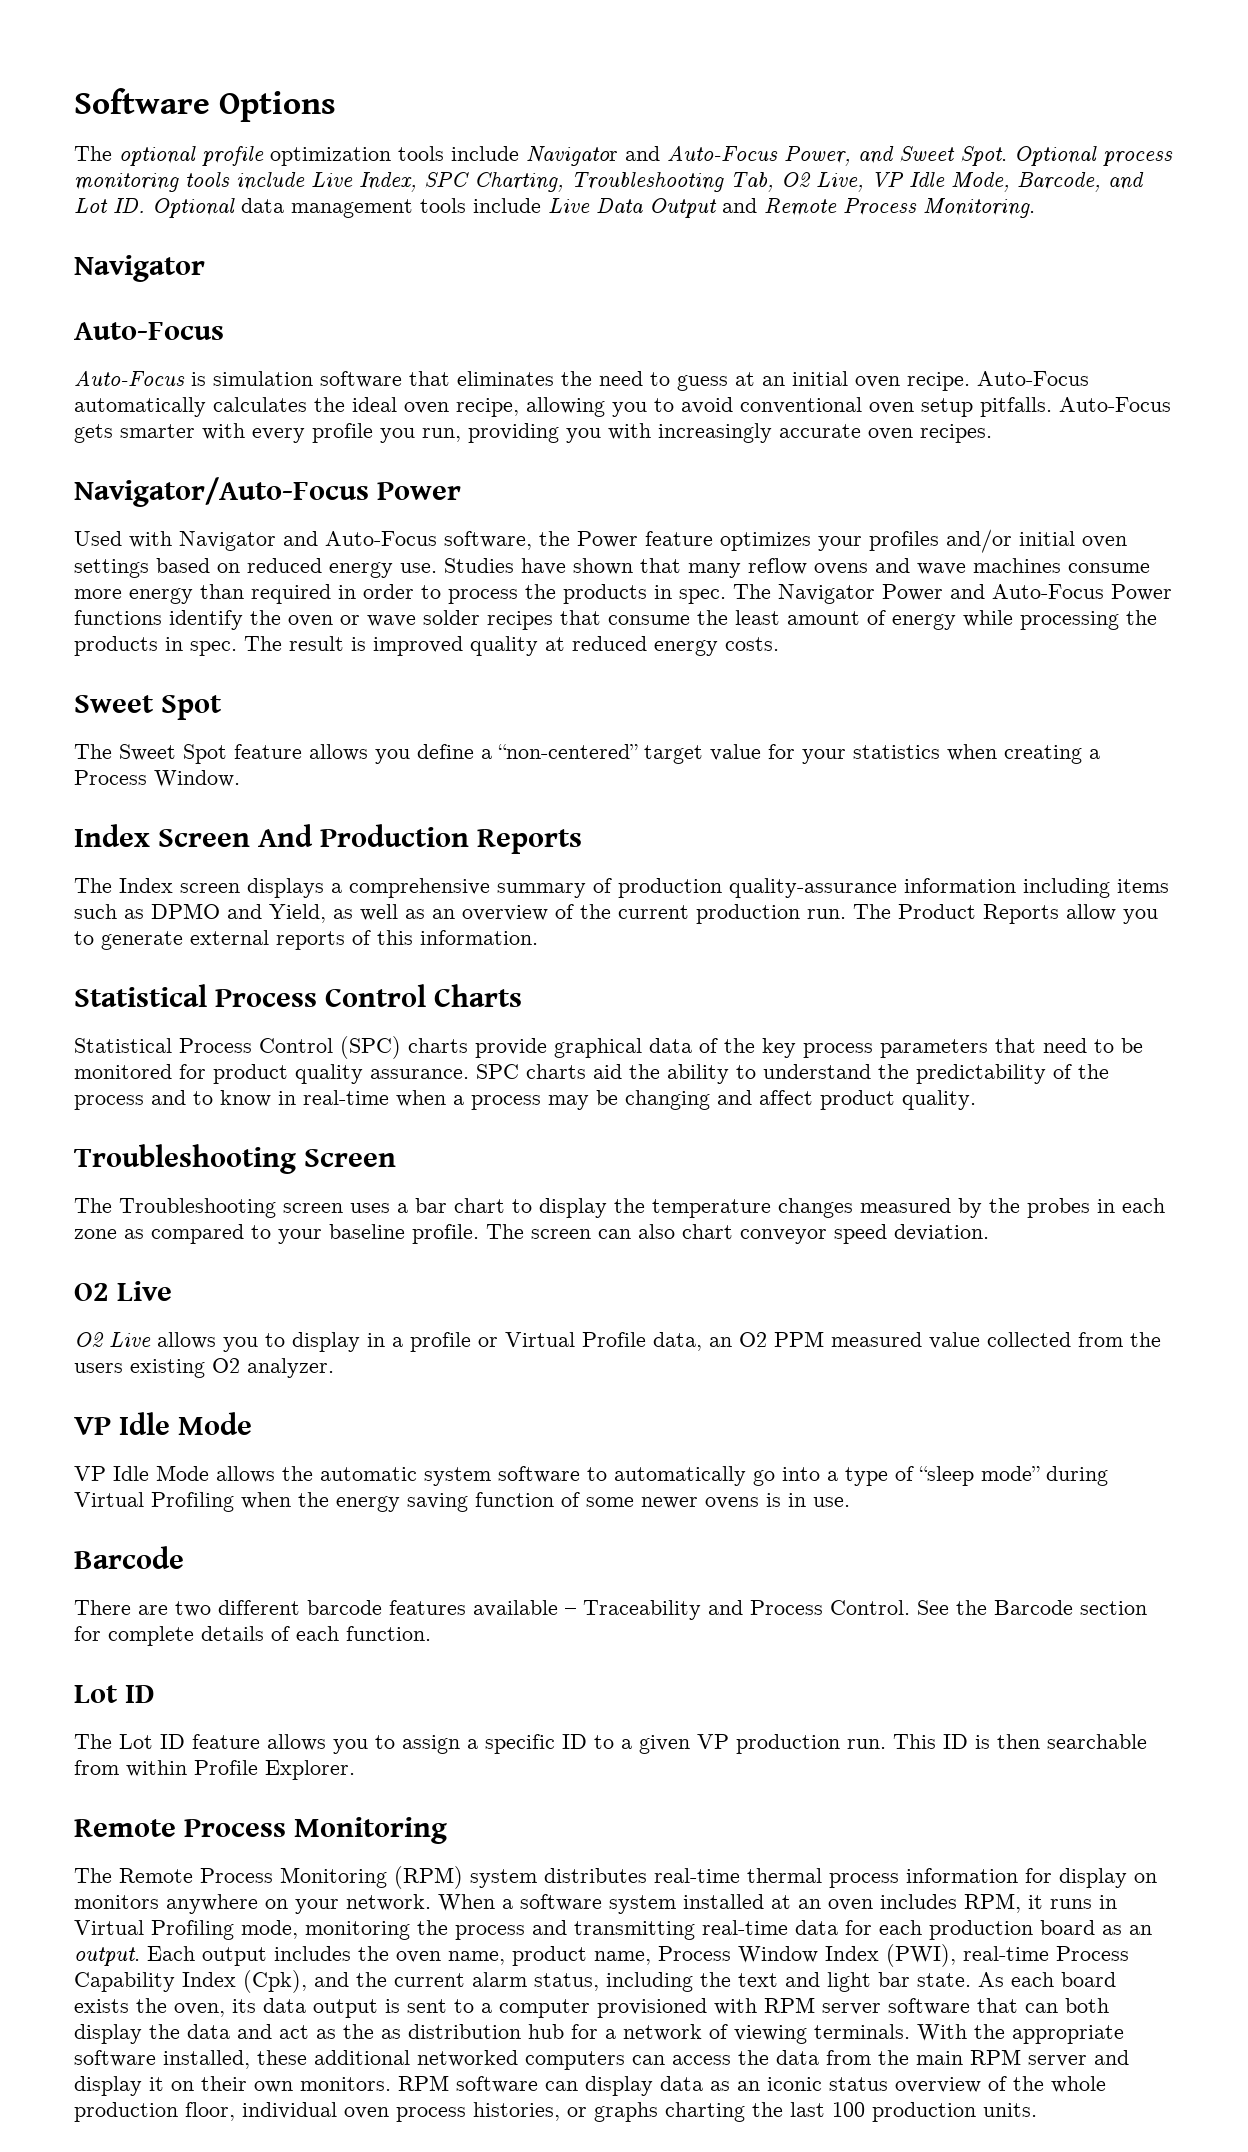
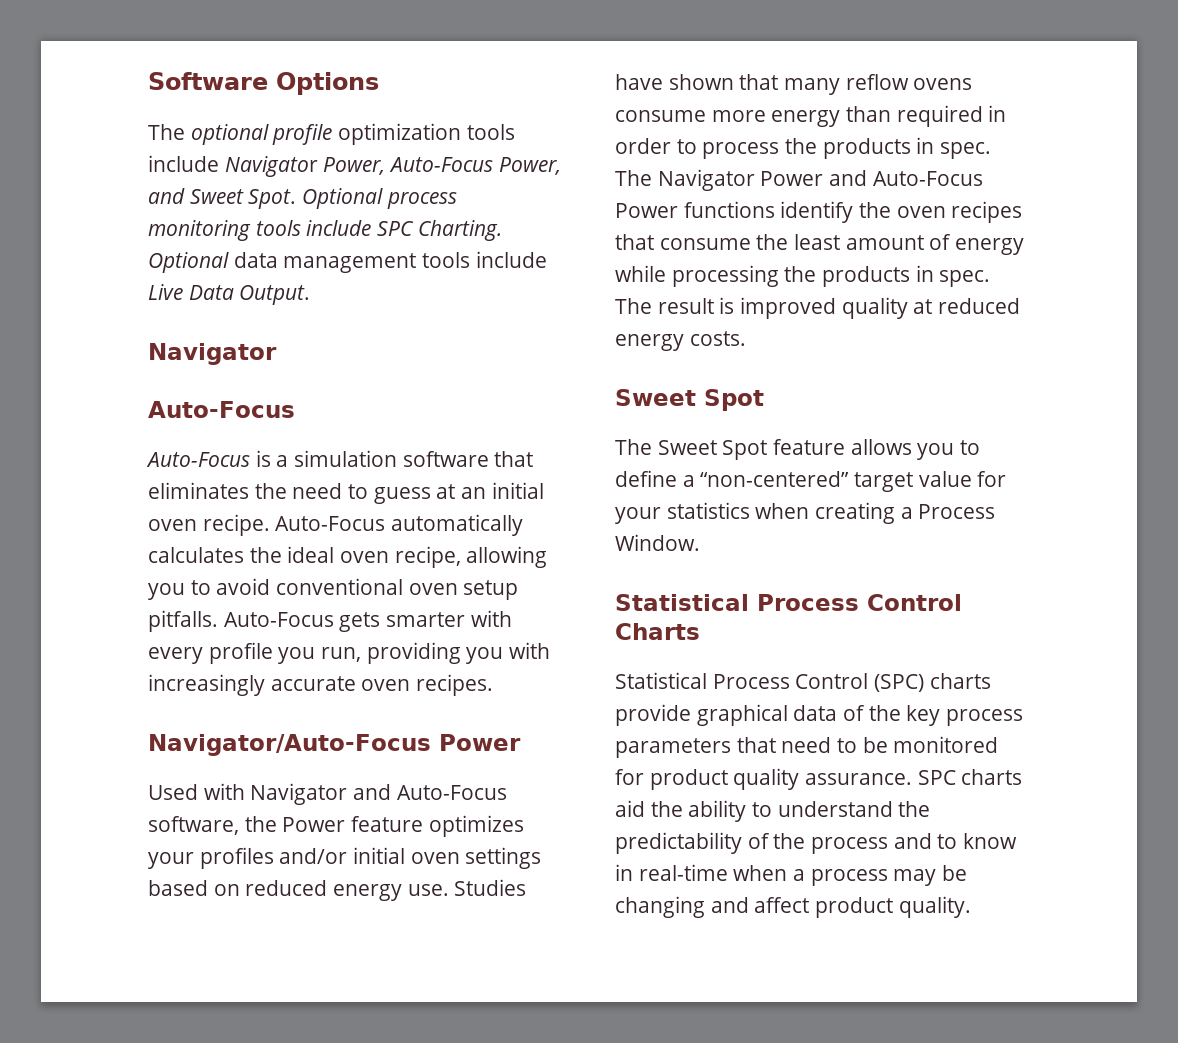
[625,146,660,161] and -> [323,157,386,175] Power,
[311,172,1144,192] [74,198,145,214] Live Index, SPC Charting, Troubleshooting Tab, O2 Live, VP Idle Mode, Barcode, and Lot ID. -> [377,220,502,241] SPC Charting.
[649,198,1035,218] Output and Remote Process Monitoring. -> [239,285,311,305] Output.
(206, 379) none -> [276,455,289,467] a
[875,558,1061,575] and wave machines -> (973, 84) none
[340,610,480,627] or wave solder -> (946, 212) none
(410, 756) none -> [960,440,981,455] to
[74,824,583,854] [74,878,1169,898] [74,903,1158,924] [74,930,538,950] // Index Screen And Production Reports // The Index screen displays a comprehensive summary of production quality-assurance information including items such as DPMO and Yield, as well as an overview of the current production run. The Product Reports allow you to generate external reports of this information. -> (700, 542) none
[74,1144,397,1174] [74,1198,1165,1218] [74,1224,989,1244] [74,1281,173,1301] [74,1331,1161,1352] [74,1358,334,1378] [74,1412,253,1435] [74,1465,1108,1486] [74,1492,850,1512] [74,1546,184,1569] [74,1600,1147,1620] [74,1626,431,1646] [74,1685,156,1703] [74,1734,1147,1754] [74,1760,355,1780] [74,1817,448,1844] [74,1866,1157,1889] [74,1893,1117,1914] [74,1920,1152,1940] [74,1944,1129,1967] [74,1970,1116,1993] [74,1997,1109,2018] [74,2024,1124,2044] [74,2049,1129,2070] [74,2075,1106,2096] [74,2102,1037,2122] // Troubleshooting Screen // The Troubleshooting screen uses a bar chart to display the temperature changes measured by the probes in each zone as compared to your baseline profile. The screen can also chart conveyor speed deviation. // O2 Live // O2 Live allows you to display in a profile or Virtual Profile data, an O2 PPM measured value collected from the users existing O2 analyzer. // VP Idle Mode // VP Idle Mode allows the automatic system software to automatically go into a type of “sleep mode” during Virtual Profiling when the energy saving function of some newer ovens is in use. // Barcode // There are two different barcode features available – Traceability and Process Control. See the Barcode section for complete details of each function. // Lot ID // The Lot ID feature allows you to assign a specific ID to a given VP production run. This ID is then searchable from within Profile Explorer. // Remote Process Monitoring // The Remote Process Monitoring (RPM) system distributes real-time thermal process information for display on monitors anywhere on your network. When a software system installed at an oven includes RPM, it runs in Virtual Profiling mode, monitoring the process and transmitting real-time data for each production board as an output. Each output includes the oven name, product name, Process Window Index (PWI), real-time Process Capability Index (Cpk), and the current alarm status, including the text and light bar state. As each board exists the oven, its data output is sent to a computer provisioned with RPM server software that can both display the data and act as the as distribution hub for a network of viewing terminals. With the appropriate software installed, these additional networked computers can access the data from the main RPM server and display it on their own monitors. RPM software can display data as an iconic status overview of the whole production floor, individual oven process histories, or graphs charting the last 100 production units. -> (971, 907) none

